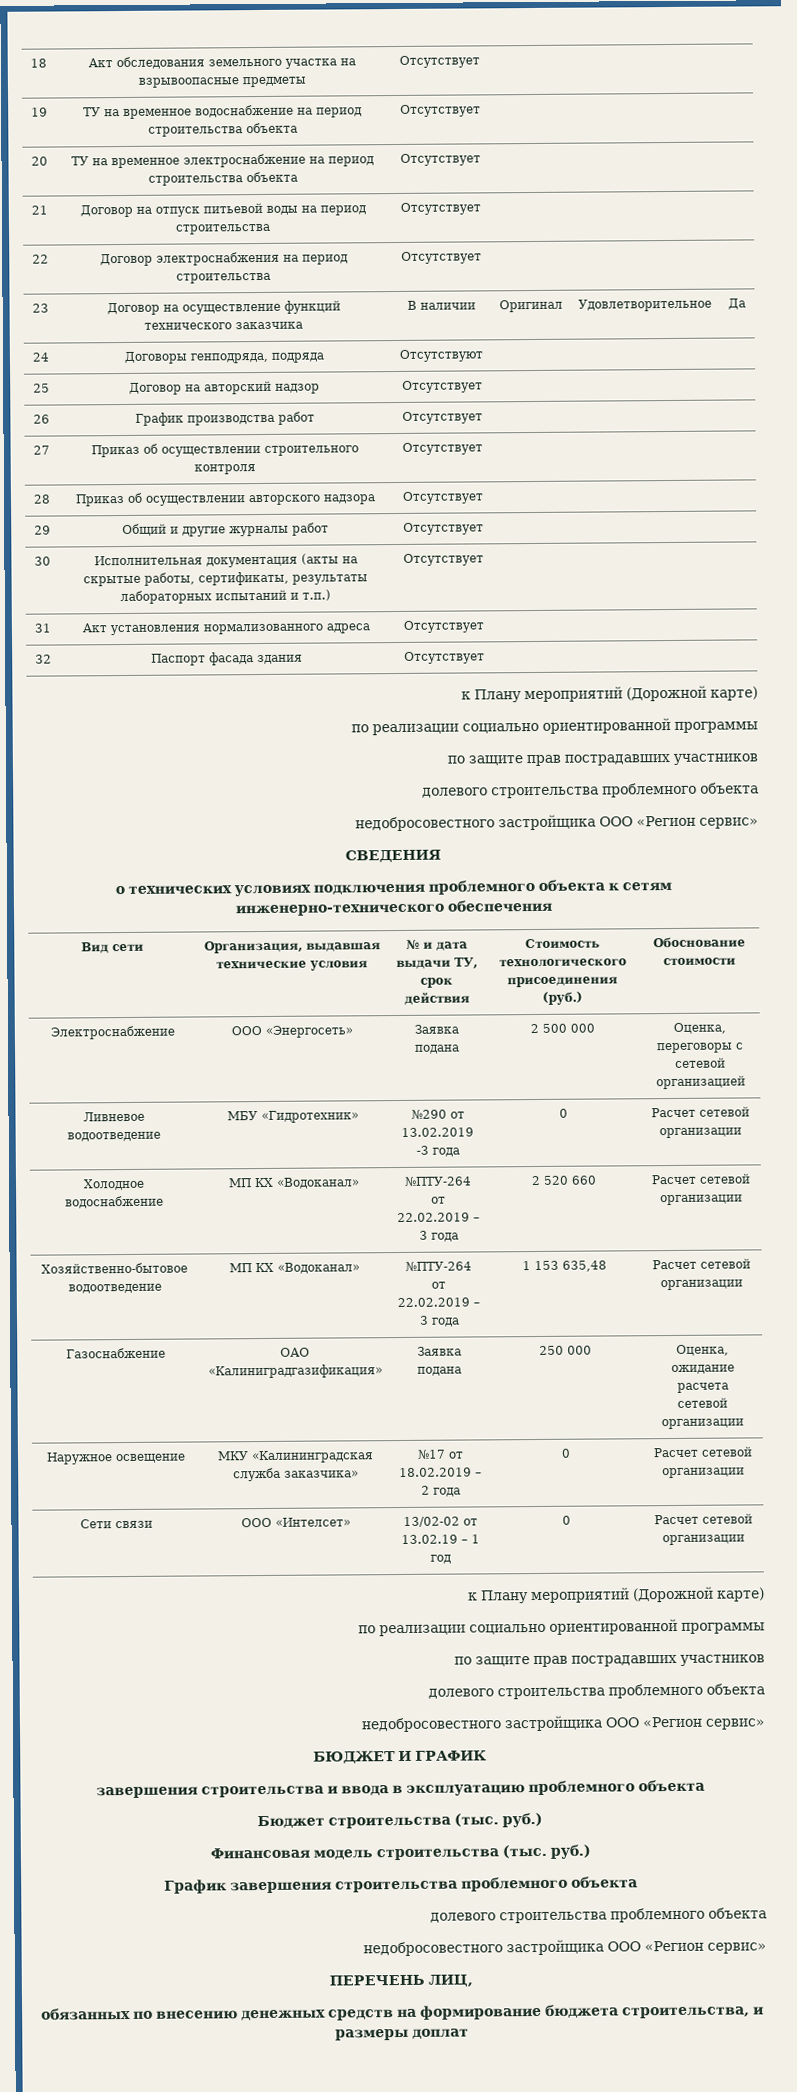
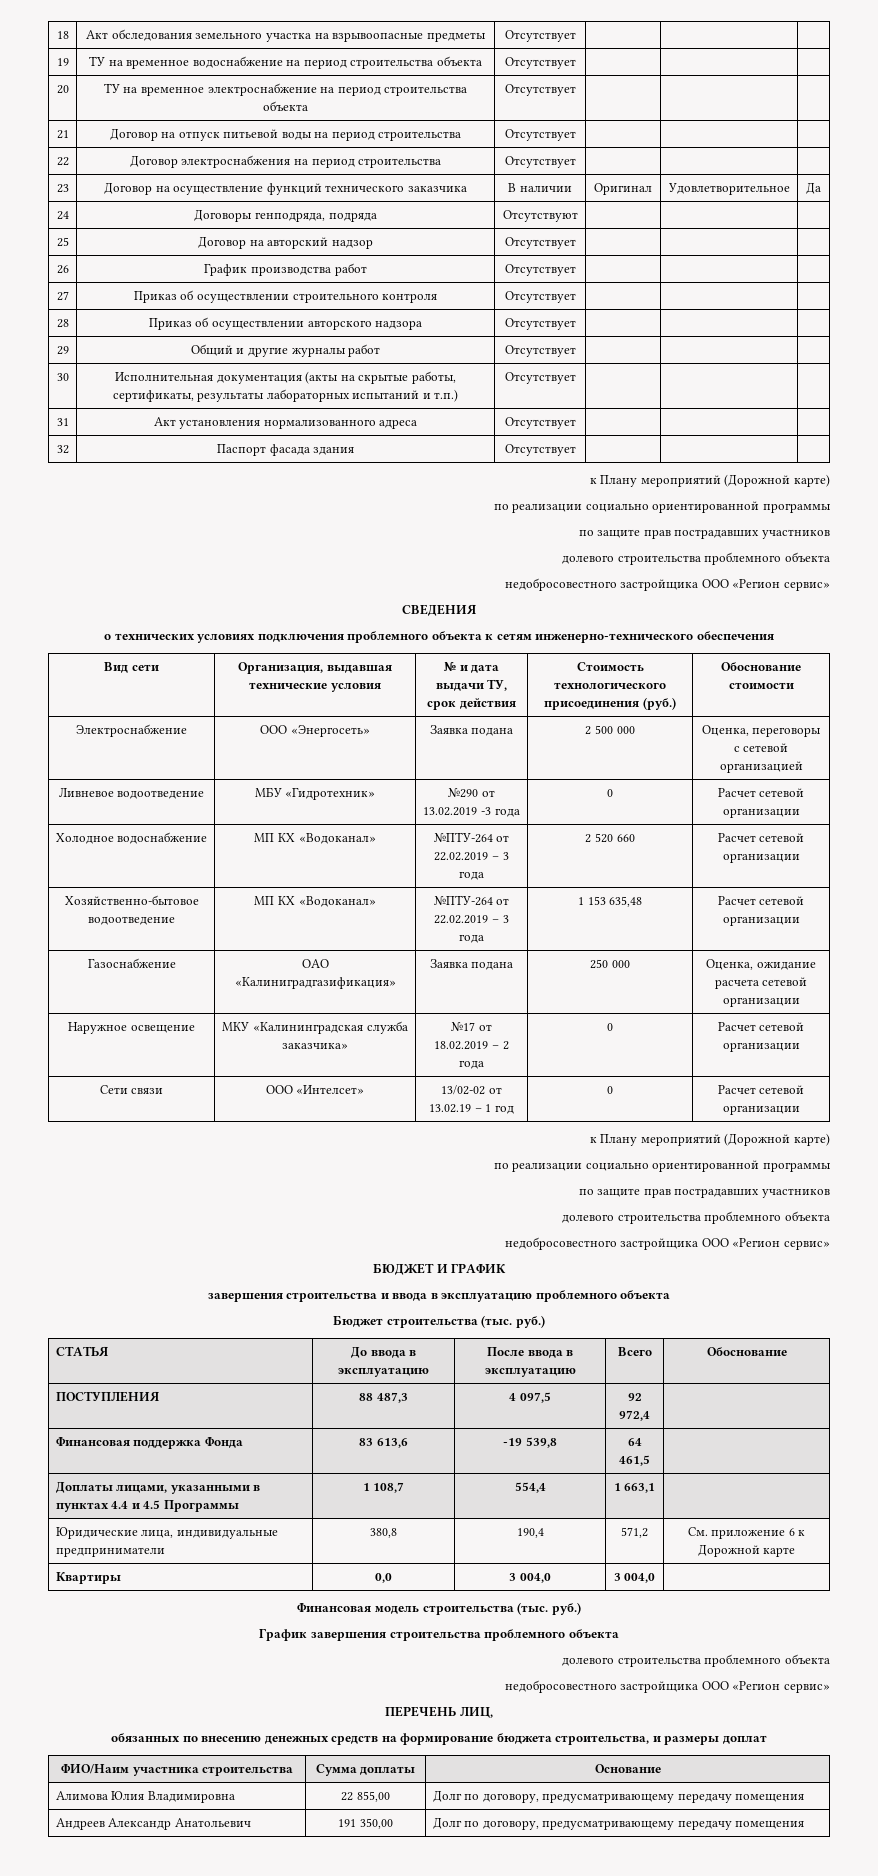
(543, 1820) none -> [55,1346,109,1356] [350,1347,417,1359] [338,1367,429,1377] [486,1347,574,1359] [484,1367,576,1377] [617,1347,652,1356] [706,1347,787,1356] [55,1391,160,1402] [359,1392,408,1403] [509,1392,551,1403] [627,1393,642,1401] [619,1410,650,1421] [55,1437,243,1449] [359,1438,408,1448] [503,1437,557,1448] [627,1438,642,1446] [619,1455,650,1466] [55,1482,261,1494] [55,1500,239,1512] [362,1482,405,1493] [514,1482,546,1493] [613,1483,656,1493] [55,1527,278,1539] [55,1547,165,1557] [370,1528,397,1538] [516,1528,544,1538] [621,1527,648,1538] [687,1527,806,1539] [697,1544,796,1557] [55,1572,121,1584] [375,1573,392,1583] [509,1573,551,1583] [613,1573,656,1583] // СТАТЬЯ | До ввода в эксплуатацию | После ввода в эксплуатацию | Всего | Обоснование // ПОСТУПЛЕНИЯ | 88 487,3 | 4 097,5 | 92 972,4 | // Финансовая поддержка Фонда | 83 613,6 | -19 539,8 | 64 461,5 | // Доплаты лицами, указанными в пунктах 4.4 и 4.5 Программы | 1 108,7 | 554,4 | 1 663,1 | // Юридические лица, индивидуальные предприниматели | 380,8 | 190,4 | 571,2 | См. приложение 6 к Дорожной карте // Квартиры | 0,0 | 3 004,0 | 3 004,0 |
(469, 2033) none -> [60,1764,294,1776] [315,1764,416,1776] [594,1764,661,1773] [55,1791,235,1803] [341,1791,390,1802] [432,1790,805,1803] [55,1818,251,1830] [338,1818,393,1829] [432,1817,805,1830] // ФИО/Наим участника строительства | Сумма доплаты | Основание // Алимова Юлия Владимировна | 22 855,00 | Долг по договору, предусматривающему передачу помещения // Андреев Александр Анатольевич | 191 350,00 | Долг по договору, предусматривающему передачу помещения

